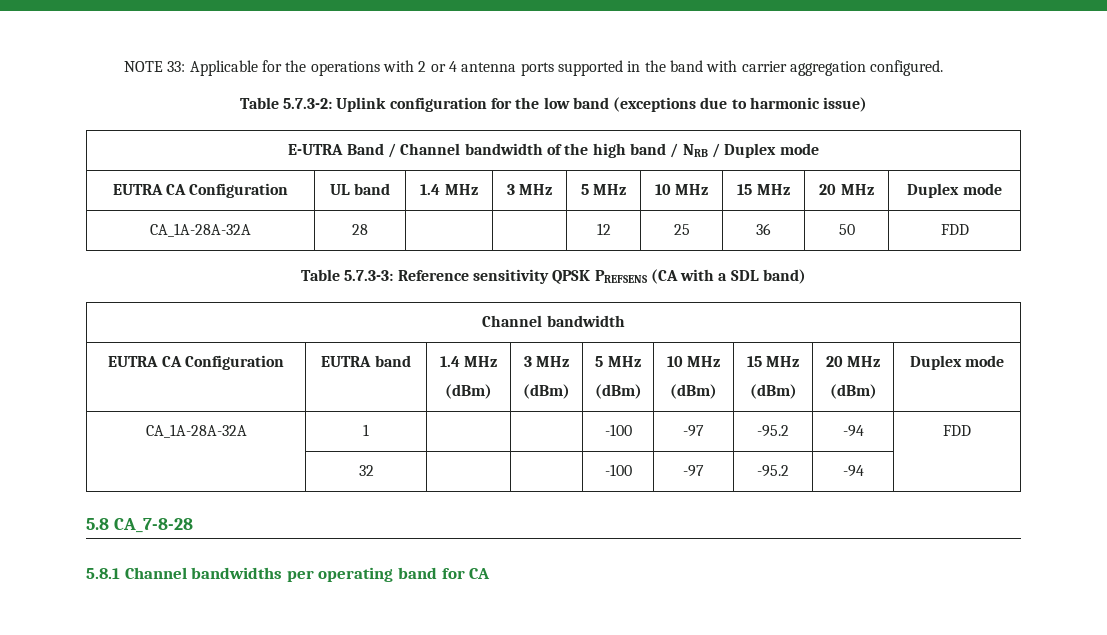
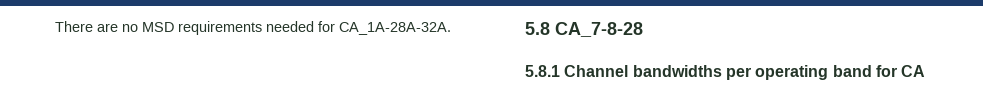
[124,60,944,76] [239,97,868,112] [288,143,819,158] [112,183,289,198] [329,183,391,195] [420,184,478,195] [506,184,553,195] [580,184,627,195] [654,184,709,195] [737,184,790,195] [819,184,874,195] [907,183,1002,198] [150,223,251,237] [352,224,368,235] [596,223,611,235] [673,224,690,235] [756,223,771,235] [838,224,855,235] [940,224,969,235] [300,269,807,284] [482,315,625,327] [108,355,284,370] [321,355,411,367] [439,356,498,367] [445,384,492,399] [523,356,570,367] [523,384,570,399] [595,356,641,367] [594,384,642,399] [666,356,721,367] [670,384,717,399] [746,356,800,367] [749,384,797,399] [825,356,881,367] [829,384,877,399] [909,355,1005,370] [145,424,247,438] [363,424,369,436] [604,424,632,436] [683,425,704,437] [757,425,789,437] [842,425,864,437] [943,425,971,436] [358,465,374,476] [604,464,632,476] [683,465,704,477] [757,465,789,477] [842,465,864,477] NOTE 33: Applicable for the operations with 2 or 4 antenna ports supported in the band with carrier aggregation configured. // Table 5.7.3-2: Uplink configuration for the low band (exceptions due to harmonic issue) // E-UTRA Band / Channel bandwidth of the high band / NRB / Duplex mode // EUTRA CA Configuration | UL band | 1.4 MHz | 3 MHz | 5 MHz | 10 MHz | 15 MHz | 20 MHz | Duplex mode // CA_1A-28A-32A | 28 | | | 12 | 25 | 36 | 50 | FDD // Table 5.7.3-3: Reference sensitivity QPSK PREFSENS (CA with a SDL band) // Channel bandwidth // EUTRA CA Configuration | EUTRA band | 1.4 MHz // (dBm) | 3 MHz // (dBm) | 5 MHz // (dBm) | 10 MHz // (dBm) | 15 MHz // (dBm) | 20 MHz // (dBm) | Duplex mode // CA_1A-28A-32A | 1 | | | -100 | -97 | -95.2 | -94 | FDD // | 32 | | | -100 | -97 | -95.2 | -94 | -> [55,21,451,35] There are no MSD requirements needed for CA_1A-28A-32A.

